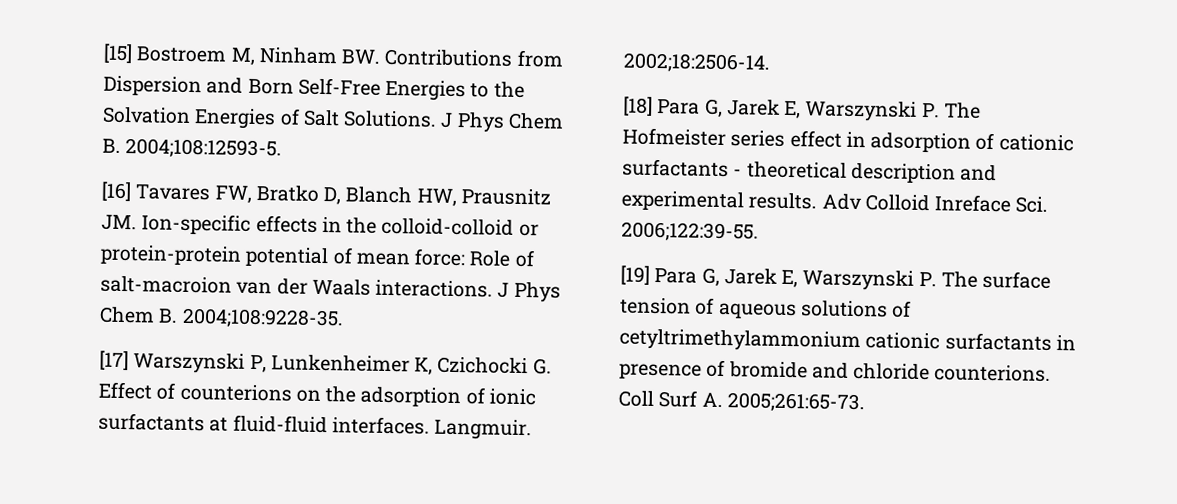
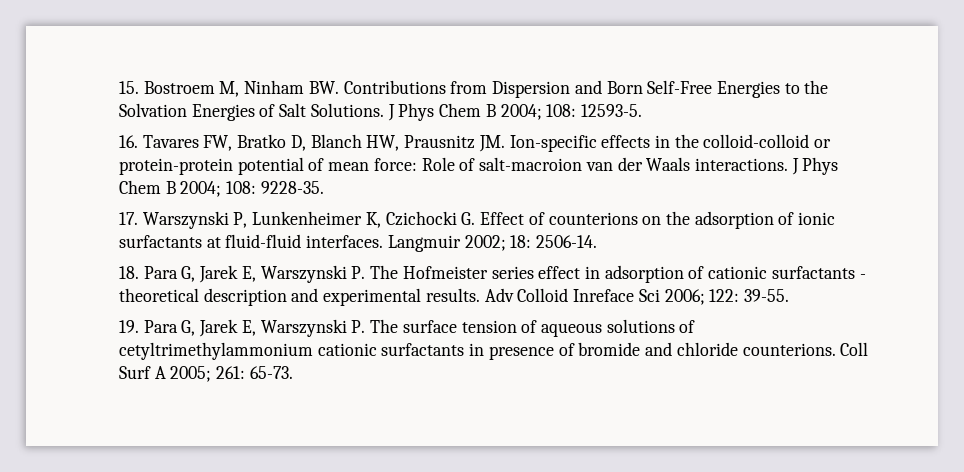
[103,43,133,64] [15] -> [119,81,139,94] 15.
[102,138,283,159] [101,181,131,202] B. 2004;108:12593-5. // [16] -> [485,104,642,120] [119,135,138,148] B 2004; 108: 12593-5. // 16.
[158,307,344,329] [99,350,129,371] B. 2004;108:9228-35. // [17] -> [165,181,324,197] [119,212,138,225] B 2004; 108: 9228-35. // 17.
[434,418,533,441] [623,52,770,73] [623,96,653,116] Langmuir. 2002;18:2506-14. // [18] -> [387,235,598,252] [119,266,139,279] Langmuir 2002; 18: 2506-14. // 18.
[1015,196,1049,213] [621,221,759,242] [620,265,650,285] Sci. 2006;122:39-55. // [19] -> [638,289,789,305] [119,320,139,333] Sci 2006; 122: 39-55. // 19.
[701,392,865,413] A. 2005;261:65-73. -> [154,366,293,382] A 2005; 261: 65-73.

